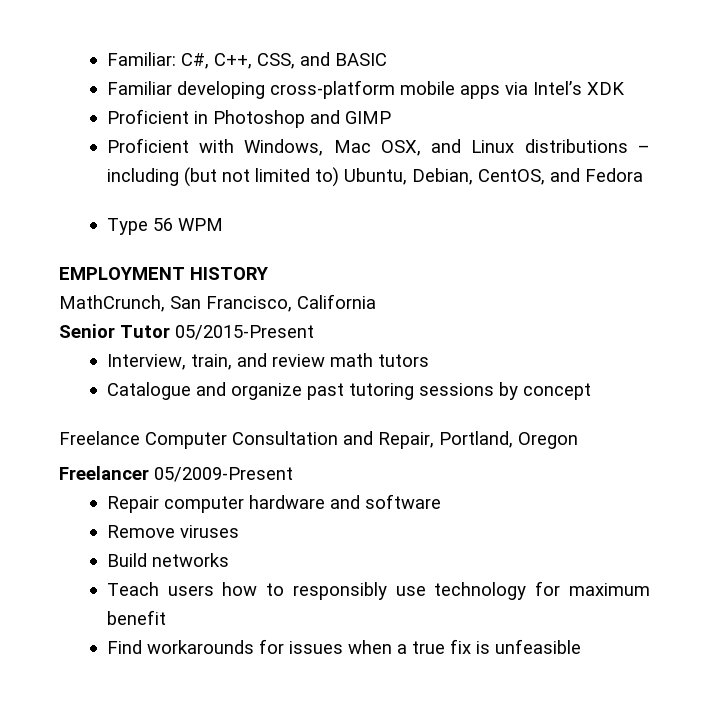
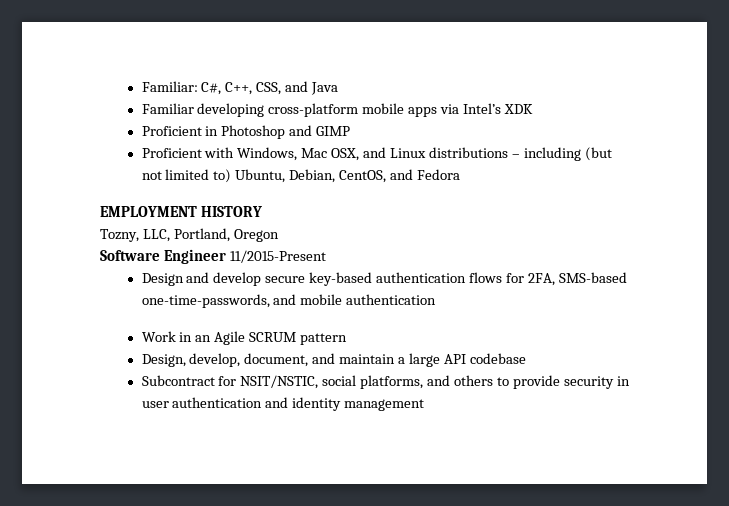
[334,53,387,66] BASIC -> [311,82,339,95] Java
[106,218,223,235] // Type 56 WPM -> (460, 174) none
[59,294,376,312] [59,324,314,340] [106,353,429,370] [106,382,591,400] [59,431,578,449] [59,466,293,482] [106,494,441,513] [106,525,239,538] [106,553,229,567] [106,581,651,600] [106,610,166,625] [106,639,581,654] MathCrunch, San Francisco, California // Senior Tutor 05/2015-Present // Interview, train, and review math tutors // Catalogue and organize past tutoring sessions by concept // Freelance Computer Consultation and Repair, Portland, Oregon // Freelancer 05/2009-Present // Repair computer hardware and software // Remove viruses // Build networks // Teach users how to responsibly use technology for maximum benefit // Find workarounds for issues when a true fix is unfeasible -> [100,228,279,242] [100,249,326,264] [141,272,627,286] [141,294,437,308] [141,331,348,345] [141,353,526,367] [141,375,630,389] [141,397,425,411] Tozny, LLC, Portland, Oregon // Software Engineer 11/2015-Present // Design and develop secure key-based authentication flows for 2FA, SMS-based one-time-passwords, and mobile authentication // Work in an Agile SCRUM pattern // Design, develop, document, and maintain a large API codebase // Subcontract for NSIT/NSTIC, social platforms, and others to provide security in user authentication and identity management

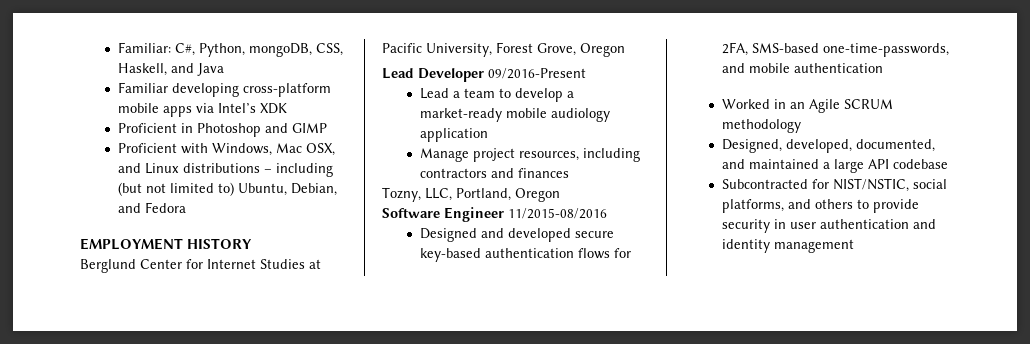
[225,82,282,95] C++, CSS, -> [198,43,343,57] [117,63,167,76] Python, mongoDB, CSS, Haskell,
[339,170,387,183] CentOS, -> (337, 189) none
(262, 211) none -> [80,259,321,273] [382,42,625,57] [382,68,586,82] [419,88,574,102] [419,108,610,122] [419,128,488,142] [419,148,640,162] [419,168,569,178] // Berglund Center for Internet Studies at Pacific University, Forest Grove, Oregon // Lead Developer 09/2016-Present // Lead a team to develop a market-ready mobile audiology application // Manage project resources, including contractors and finances
[229,250,326,263] [141,272,262,286] 11/2015-Present // Design and develop -> [508,208,607,219] [419,228,571,242] 11/2015-08/2016 // Designed and developed
[141,331,176,342] Work -> [721,99,770,109] Worked
[300,333,348,345] [141,353,396,367] pattern // Design, develop, document, and maintain -> [721,119,801,133] [721,139,935,153] [721,159,819,169] methodology // Designed, developed, documented, and maintained
[141,375,319,389] Subcontract for NSIT/NSTIC, -> [721,178,909,192] Subcontracted for NIST/NSTIC,

